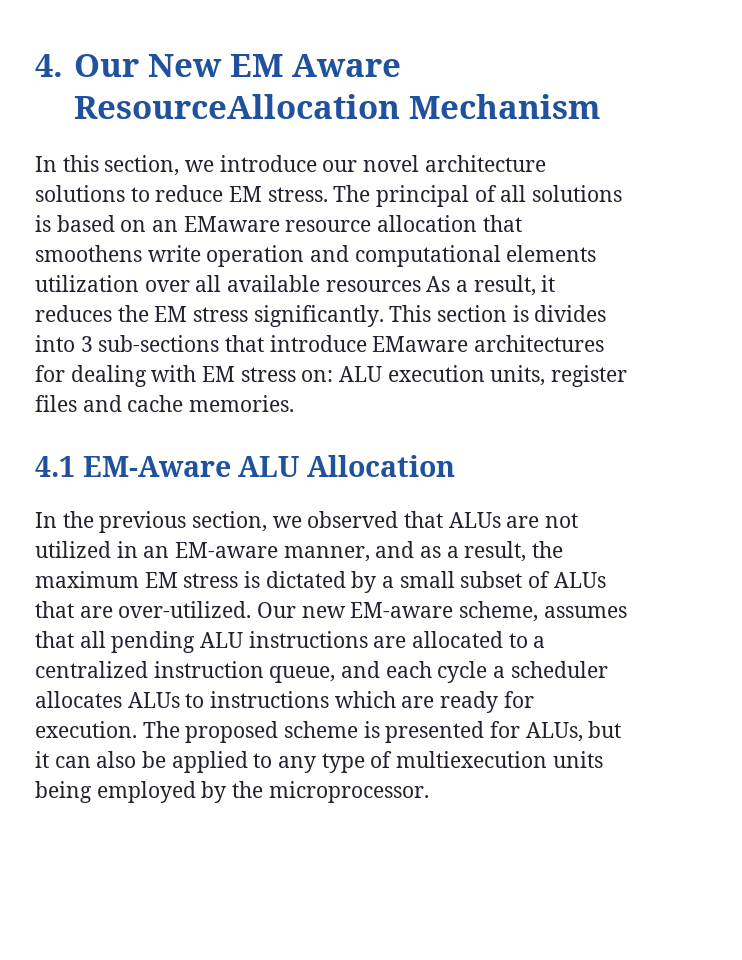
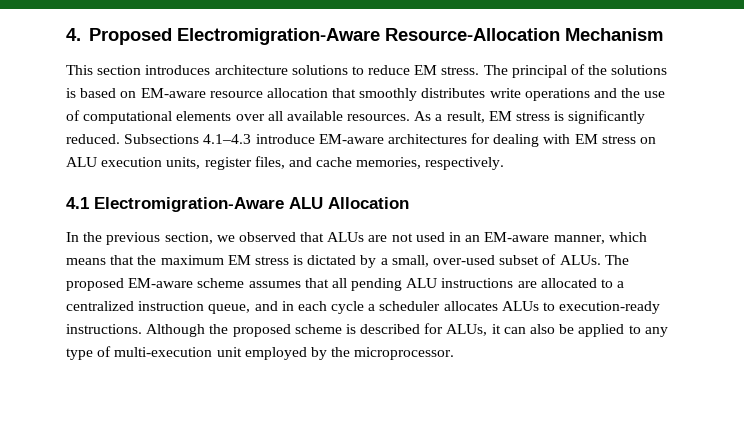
[73,54,401,77] [73,94,601,119] [35,155,420,176] Our New EM Aware ResourceAllocation Mechanism // In this section, we introduce our novel -> [88,28,663,45] [66,65,211,75] Proposed Electromigration-Aware Resource-Allocation Mechanism // This section introduces
[500,185,527,202] all -> [588,65,608,75] the
[152,216,280,232] an EMaware -> [140,88,206,98] EM-aware
[35,245,350,267] smoothens write operation and -> [359,88,666,101] [66,110,80,121] smoothly distributes write operations and the use of
[35,275,139,292] utilization -> (232, 116) none
[325,280,421,292] resources -> [347,114,411,121] resources.
[541,275,556,292] [35,305,607,327] [35,335,469,352] it reduces the EM stress significantly. This section is divides into 3 sub-sections that introduce EMaware -> [488,110,646,124] [66,134,384,144] EM stress is significantly reduced. Subsections 4.1–4.3 introduce EM-aware
[301,370,334,382] on: -> [640,137,657,144] on
[35,395,77,412] files -> [254,156,285,169] files,
[189,395,295,412] memories. -> [356,157,505,170] memories, respectively.
[82,456,231,477] EM-Aware -> [94,197,284,212] Electromigration-Aware
[35,541,111,558] utilized -> [415,232,445,242] used
[375,541,527,562] and as a result, -> [608,232,647,242] [66,255,135,265] which means that
[399,571,606,588] [35,601,539,622] small subset of ALUs that are over-utilized. Our new EM-aware scheme, -> [391,254,629,267] [66,278,245,291] small, over-used subset of ALUs. The proposed EM-aware scheme
(381, 669) none -> [281,301,294,311] in
[210,691,534,713] [35,721,180,738] instructions which are ready for execution. The -> [559,301,661,314] [66,324,229,337] execution-ready instructions. Although the
[385,721,485,743] presented -> [360,324,421,334] described
[588,721,622,738] but -> (488, 330) none
[396,751,603,768] [35,781,92,803] multiexecution units being -> [114,347,242,357] multi-execution unit

